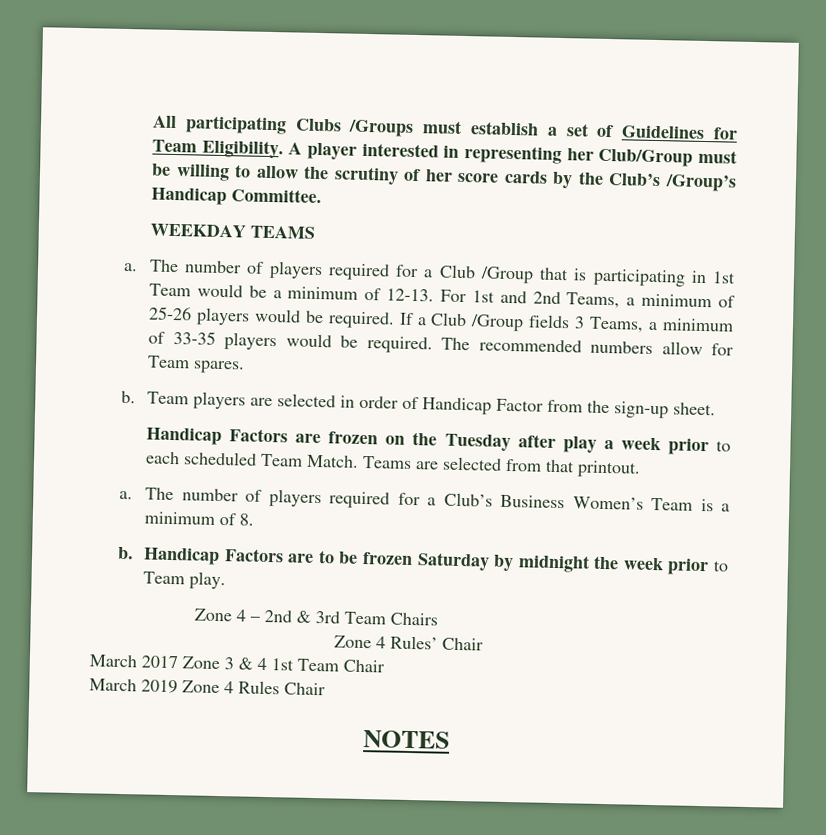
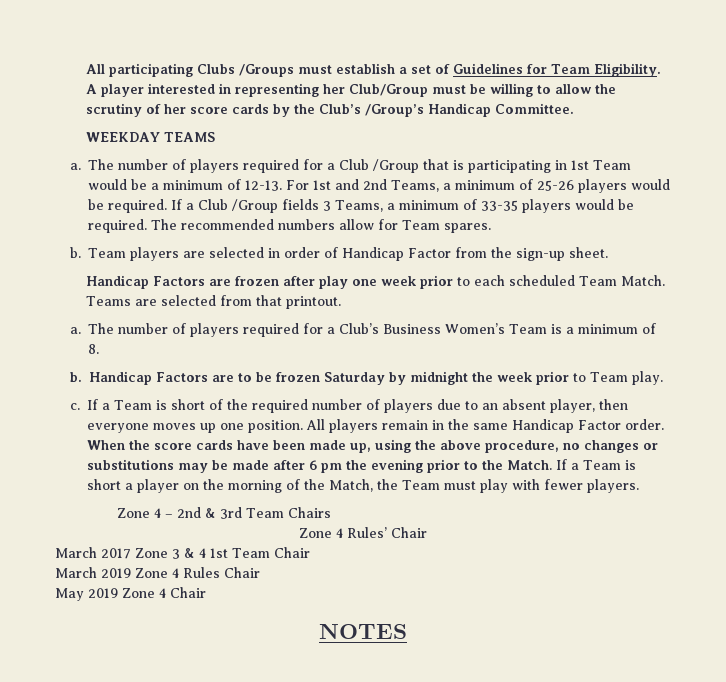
[385,431,511,452] on the Tuesday -> (279, 281) none
[603,439,614,450] a -> [351,279,377,286] one
(227, 580) none -> [70,399,629,413] [87,419,665,433] [87,439,659,453] [87,459,637,473] [87,479,640,493] // c. If a Team is short of the required number of players due to an absent player, then everyone moves up one position. All players remain in the same Handicap Factor order. When the score cards have been made up, using the above procedure, no changes or substitutions may be made after 6 pm the evening prior to the Match. If a Team is short a player on the morning of the Match, the Team must play with fewer players.
(326, 689) none -> [55,587,206,601] // May 2019 Zone 4 Chair

